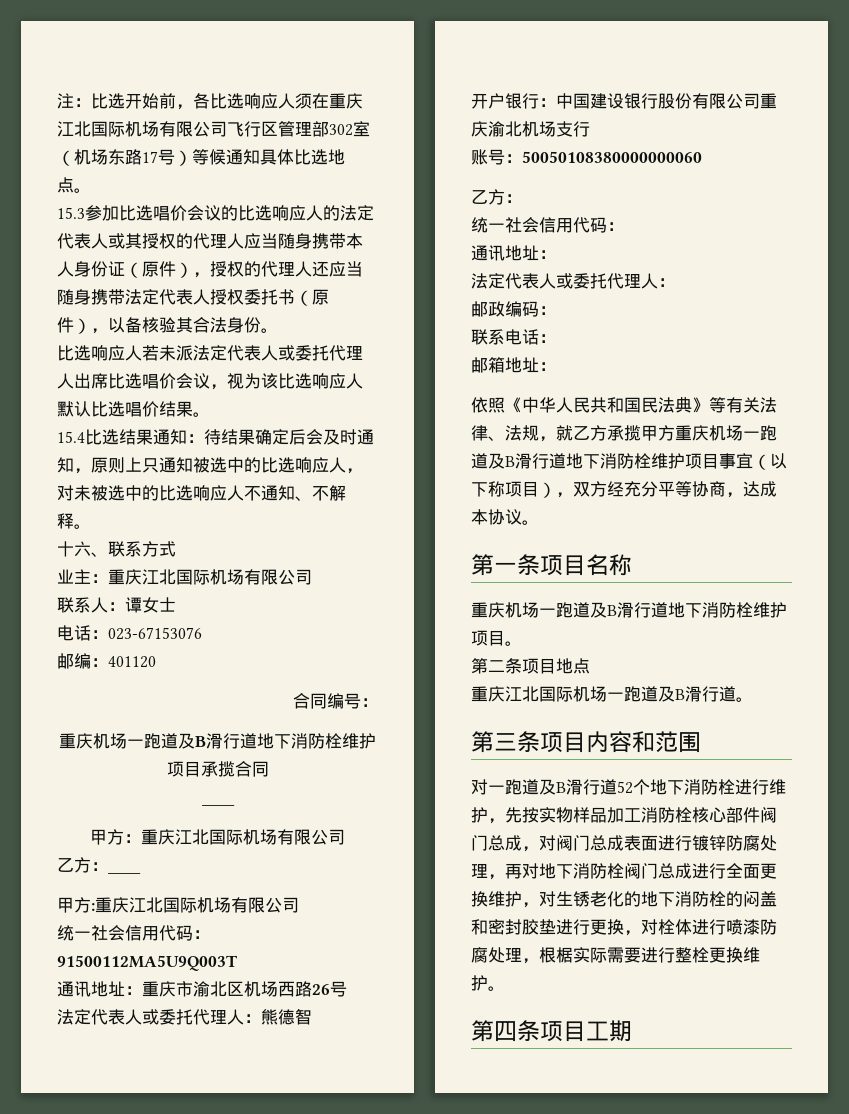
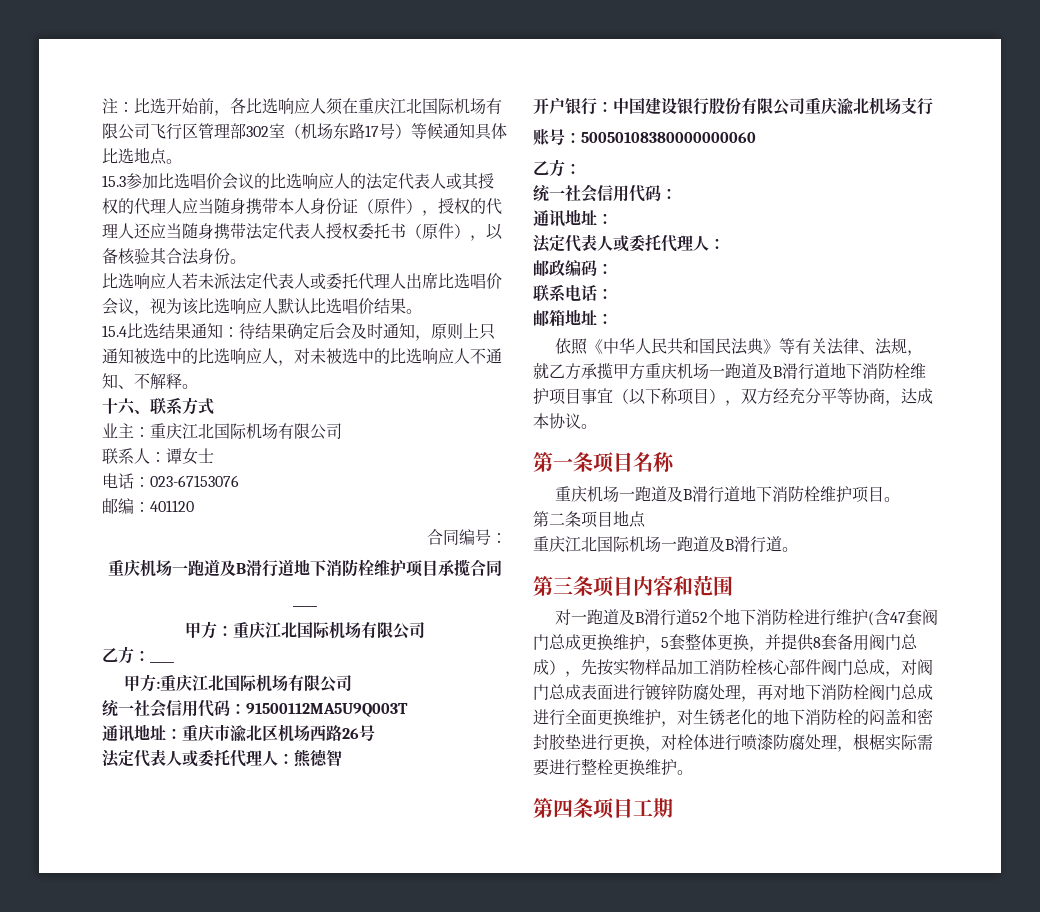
(488, 815) none -> [867,609,938,626] [533,633,918,652] [533,659,565,675] (含47套阀门总成更换维护，5套整体更换，并提供8套备用阀门总成）

